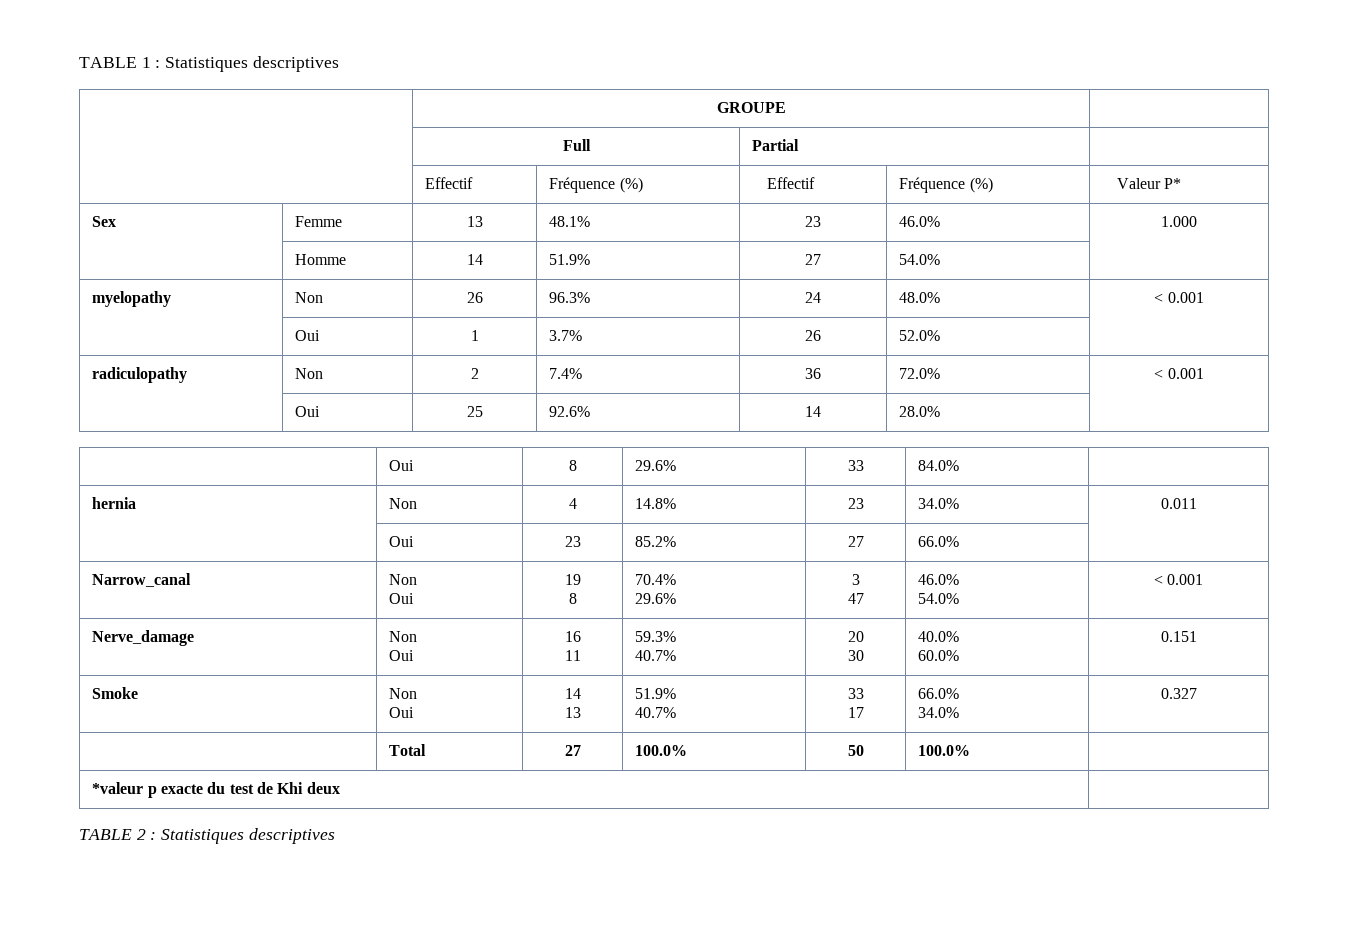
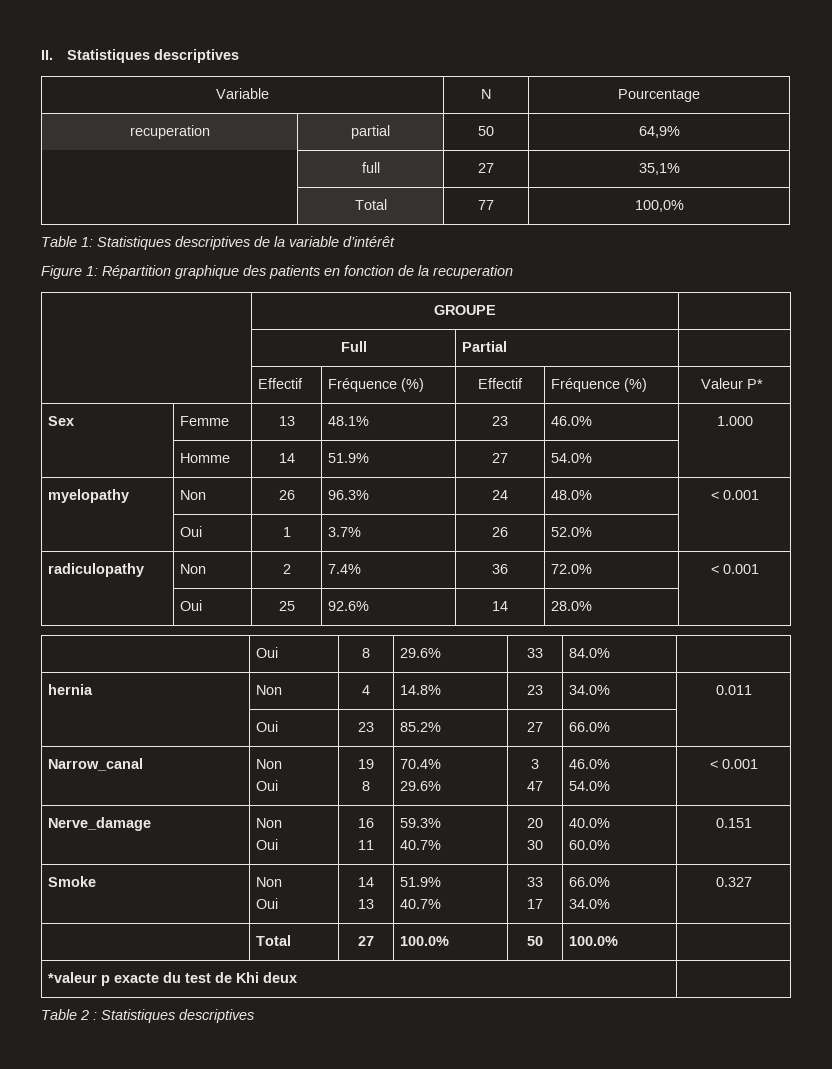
[79,56,339,72] TABLE 1 : Statistiques descriptives -> [41,49,239,63] [216,88,269,99] [480,89,491,99] [618,89,700,102] [129,125,210,139] [350,125,390,139] [477,126,494,136] [638,126,680,138] [361,162,380,173] [477,163,494,173] [638,163,680,175] [354,199,387,210] [477,200,494,210] [634,200,684,212] [41,236,395,250] [41,265,513,279] II. Statistiques descriptives // Variable | N | Pourcentage // recuperation | partial | 50 | 64,9% // | full | 27 | 35,1% // | Total | 77 | 100,0% // Table 1: Statistiques descriptives de la variable d’intérêt // Figure 1: Répartition graphique des patients en fonction de la recuperation
[79,829,132,840] TABLE -> [41,1009,77,1020] Table

